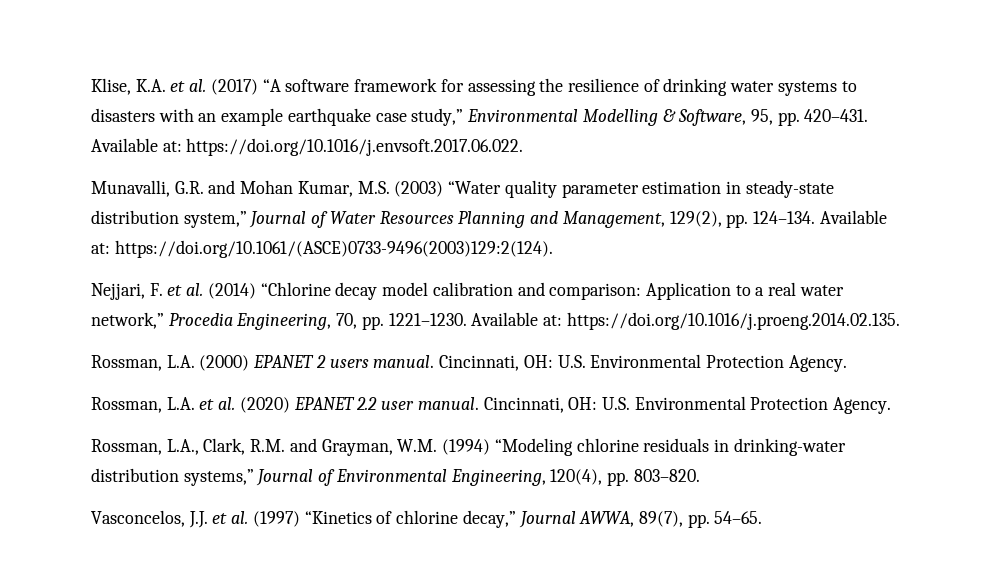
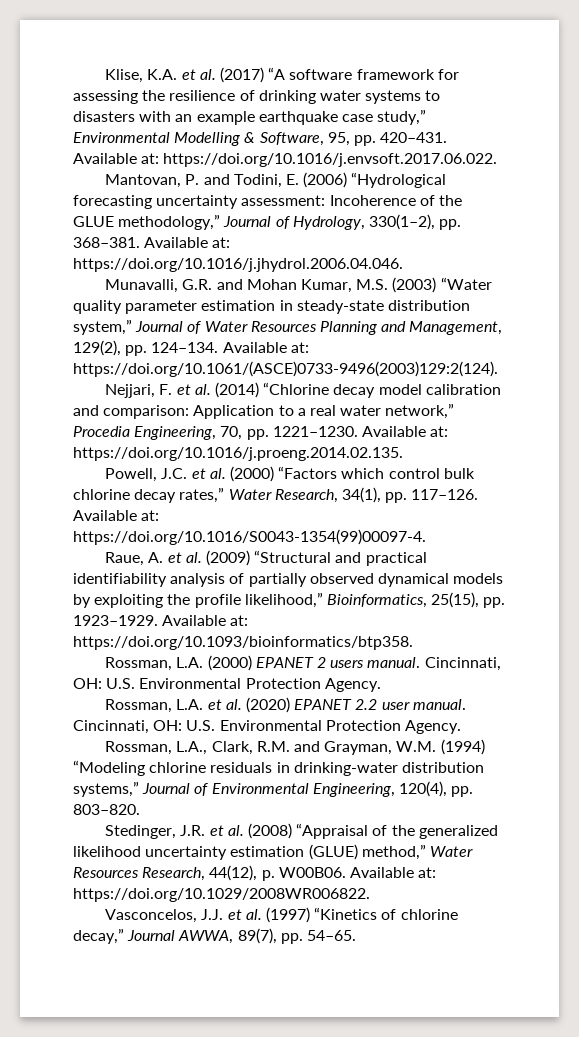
(524, 147) none -> [105,172,447,188] [73,195,462,209] [73,214,462,230] [73,237,231,248] [73,258,403,272] // Mantovan, P. and Todini, E. (2006) “Hydrological forecasting uncertainty assessment: Incoherence of the GLUE methodology,” Journal of Hydrology, 330(1–2), pp. 368–381. Available at: https://doi.org/10.1016/j.jhydrol.2006.04.046.
(900, 321) none -> [105,466,475,482] [73,487,479,503] [73,510,160,521] [73,529,426,545] [105,550,427,566] [73,573,504,587] [73,592,506,608] [73,615,249,626] [73,636,413,650] // Powell, J.C. et al. (2000) “Factors which control bulk chlorine decay rates,” Water Research, 34(1), pp. 117–126. Available at: https://doi.org/10.1016/S0043-1354(99)00097-4. // Raue, A. et al. (2009) “Structural and practical identifiability analysis of partially observed dynamical models by exploiting the profile likelihood,” Bioinformatics, 25(15), pp. 1923–1929. Available at: https://doi.org/10.1093/bioinformatics/btp358.
(700, 475) none -> [105,823,498,839] [73,844,473,860] [73,865,437,881] [73,888,370,902] // Stedinger, J.R. et al. (2008) “Appraisal of the generalized likelihood uncertainty estimation (GLUE) method,” Water Resources Research, 44(12), p. W00B06. Available at: https://doi.org/10.1029/2008WR006822.

